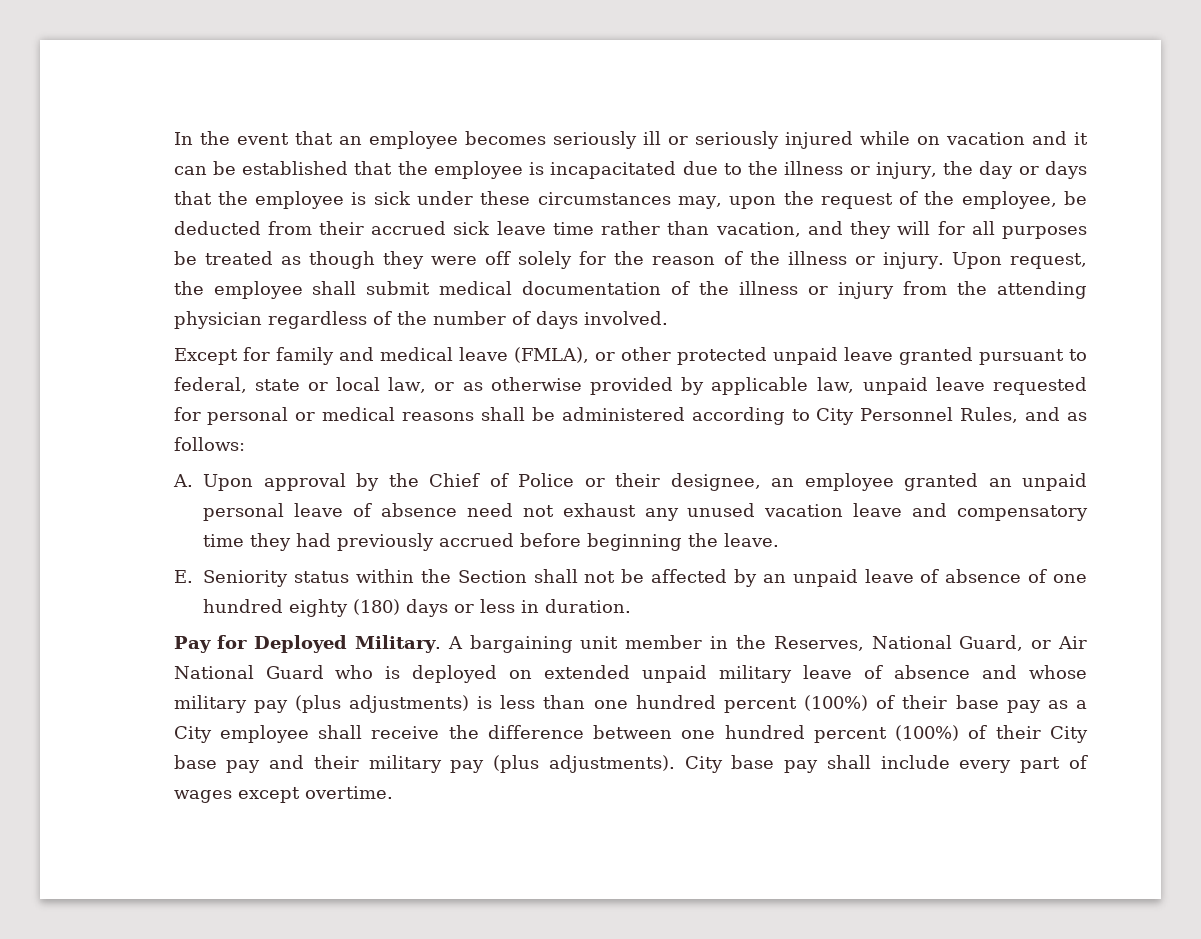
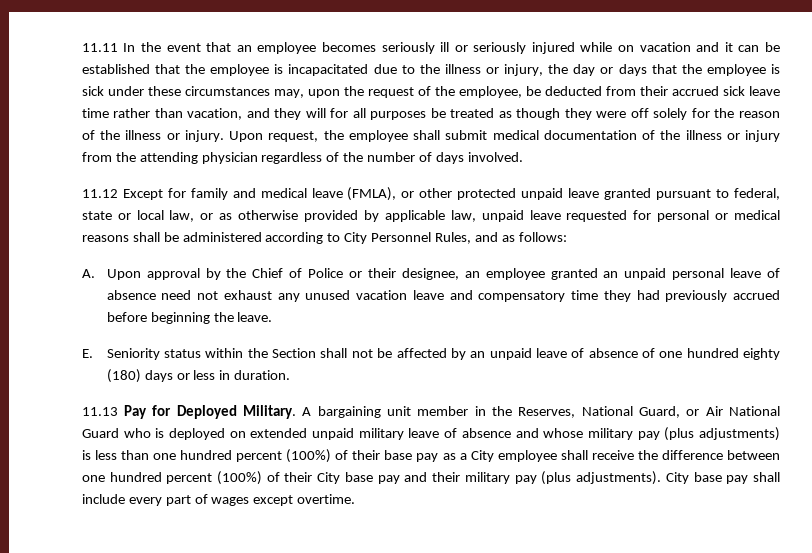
(173, 138) none -> [81,43,118,52] 11.11
(668, 318) none -> [81,189,118,198] 11.12
(632, 606) none -> [81,407,118,416] 11.13

